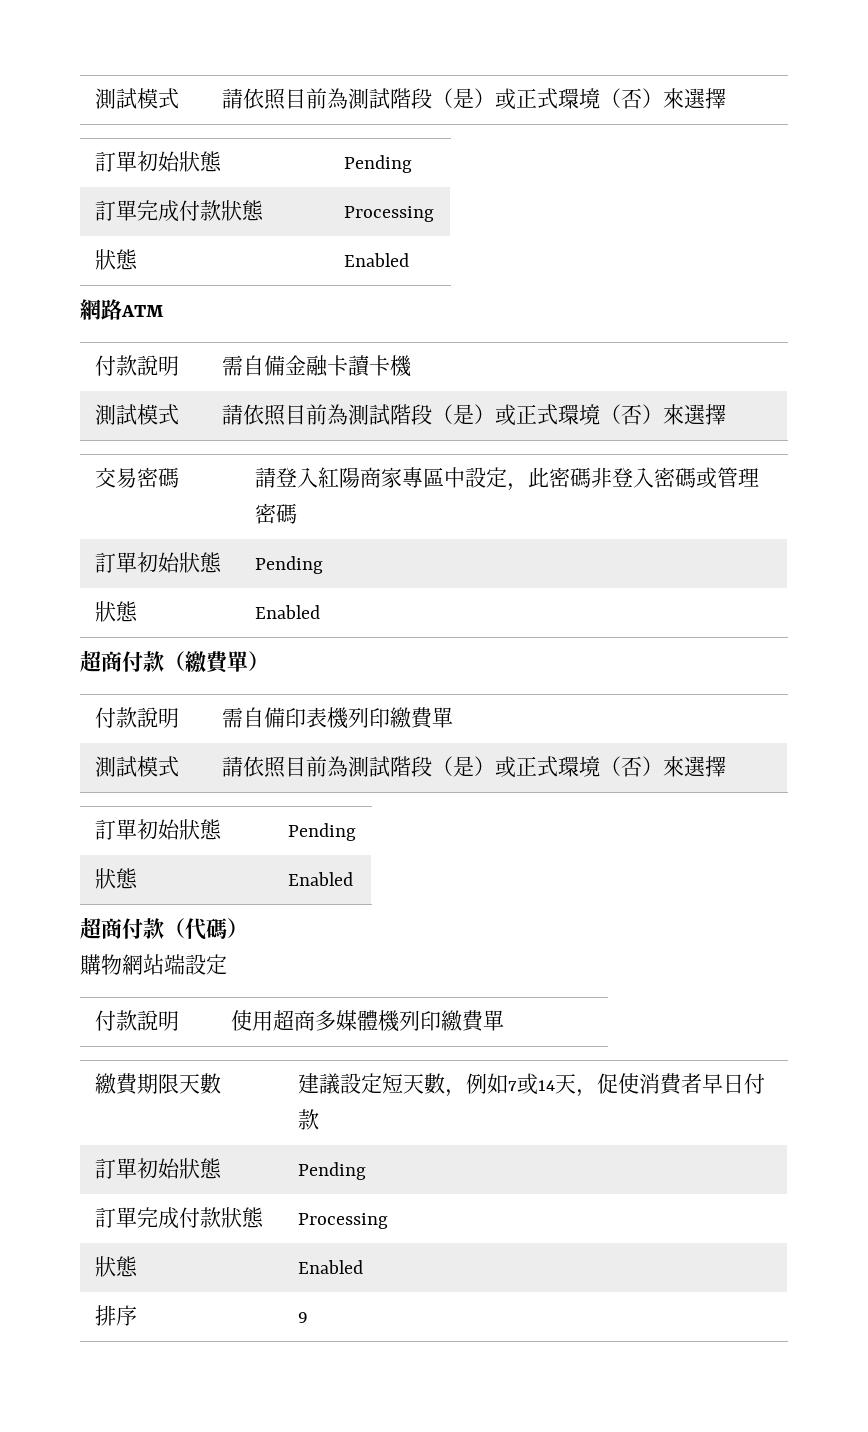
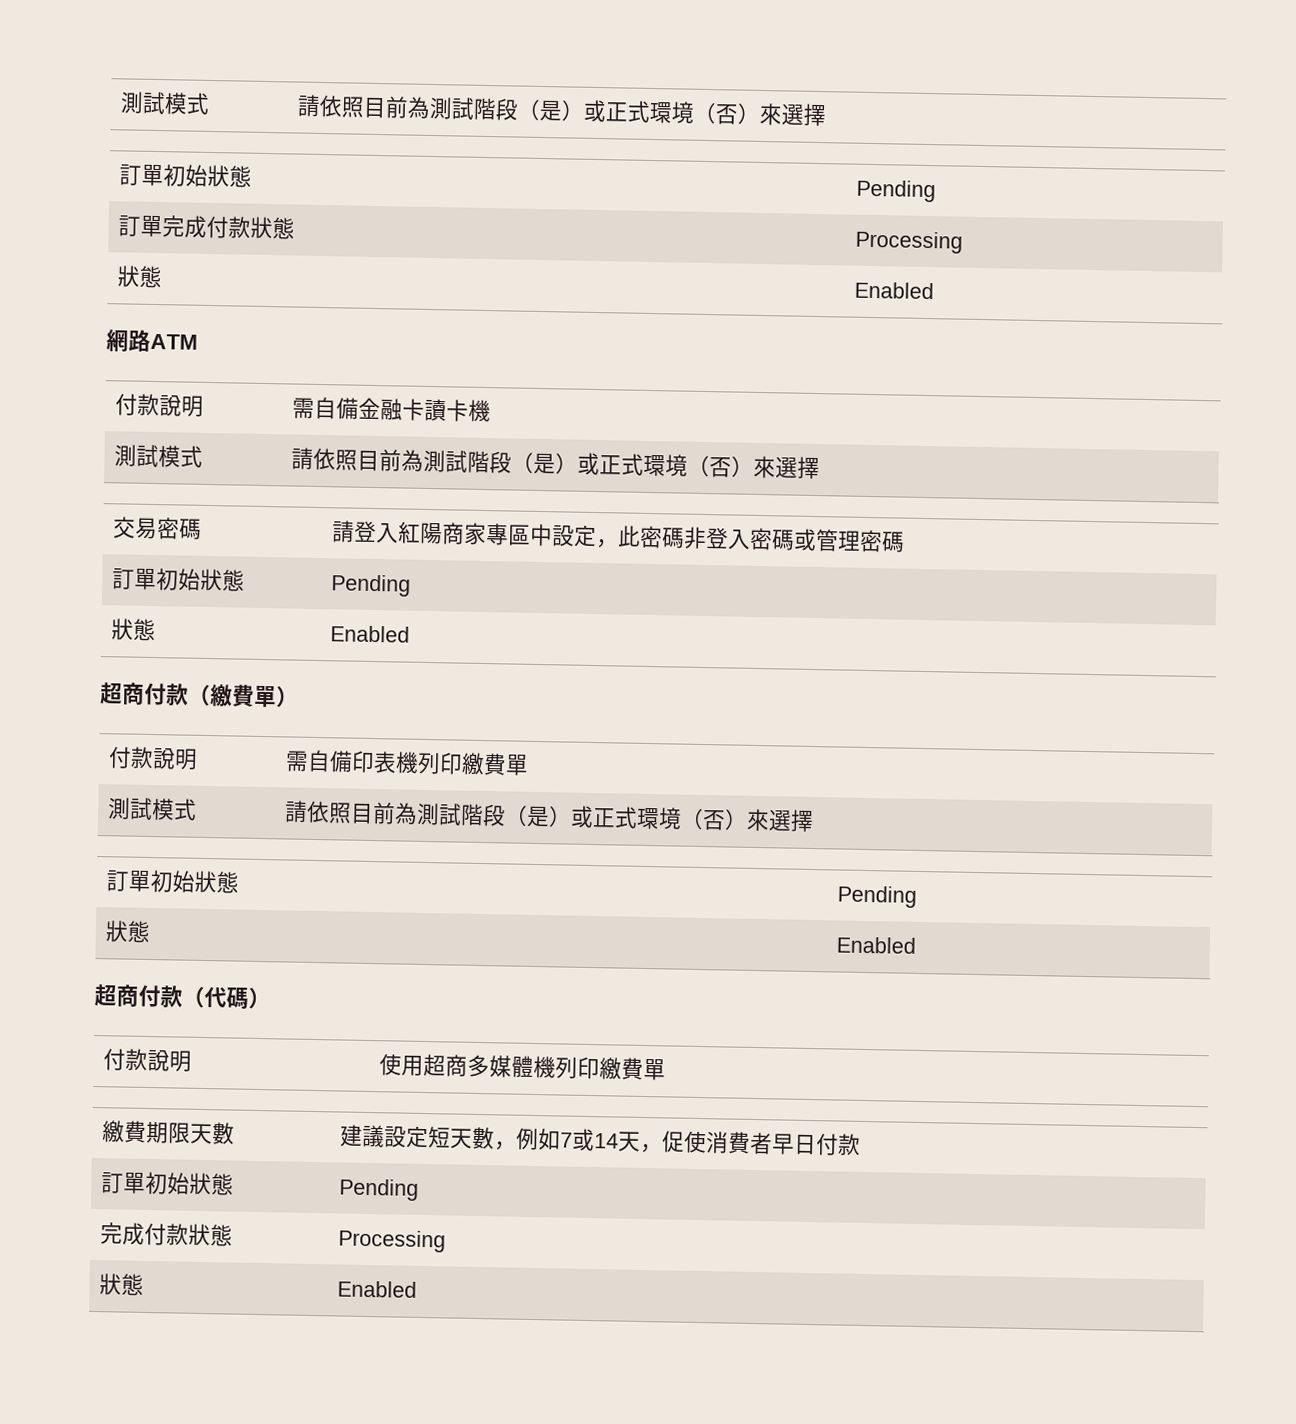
[80,954,227,975] // 購物網站端設定 -> (271, 998) none
[94,1207,264,1229] [297,1213,388,1229] [94,1256,138,1277] [297,1260,363,1274] [94,1305,137,1326] [297,1312,308,1323] 訂單完成付款狀態 | Processing // 狀態 | Enabled // 排序 | 9 -> [99,1222,233,1247] [337,1229,446,1253] [98,1273,144,1296] [336,1280,417,1298] 完成付款狀態 | Processing // 狀態 | Enabled

